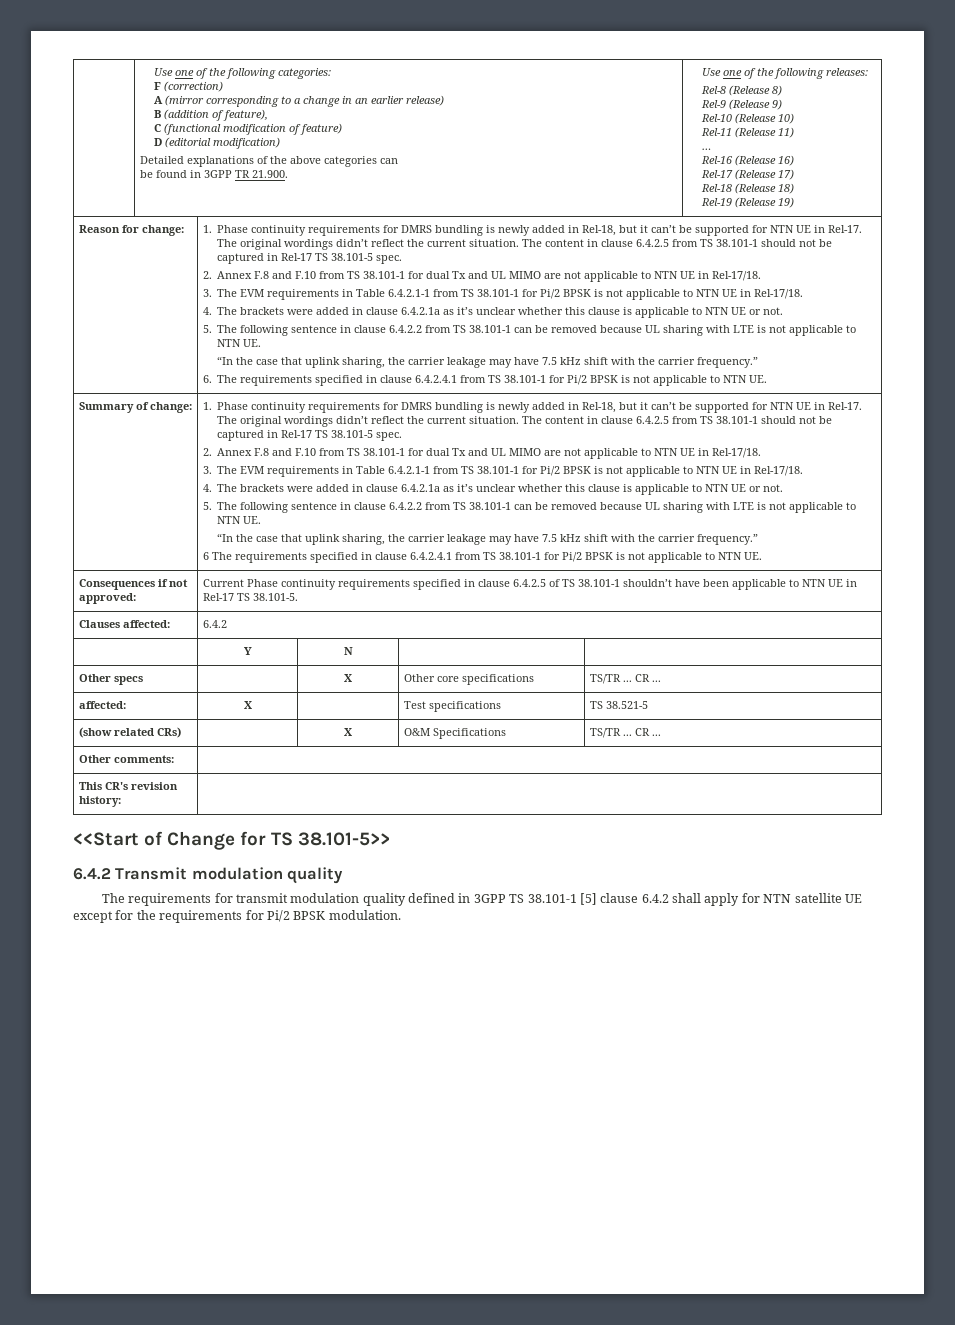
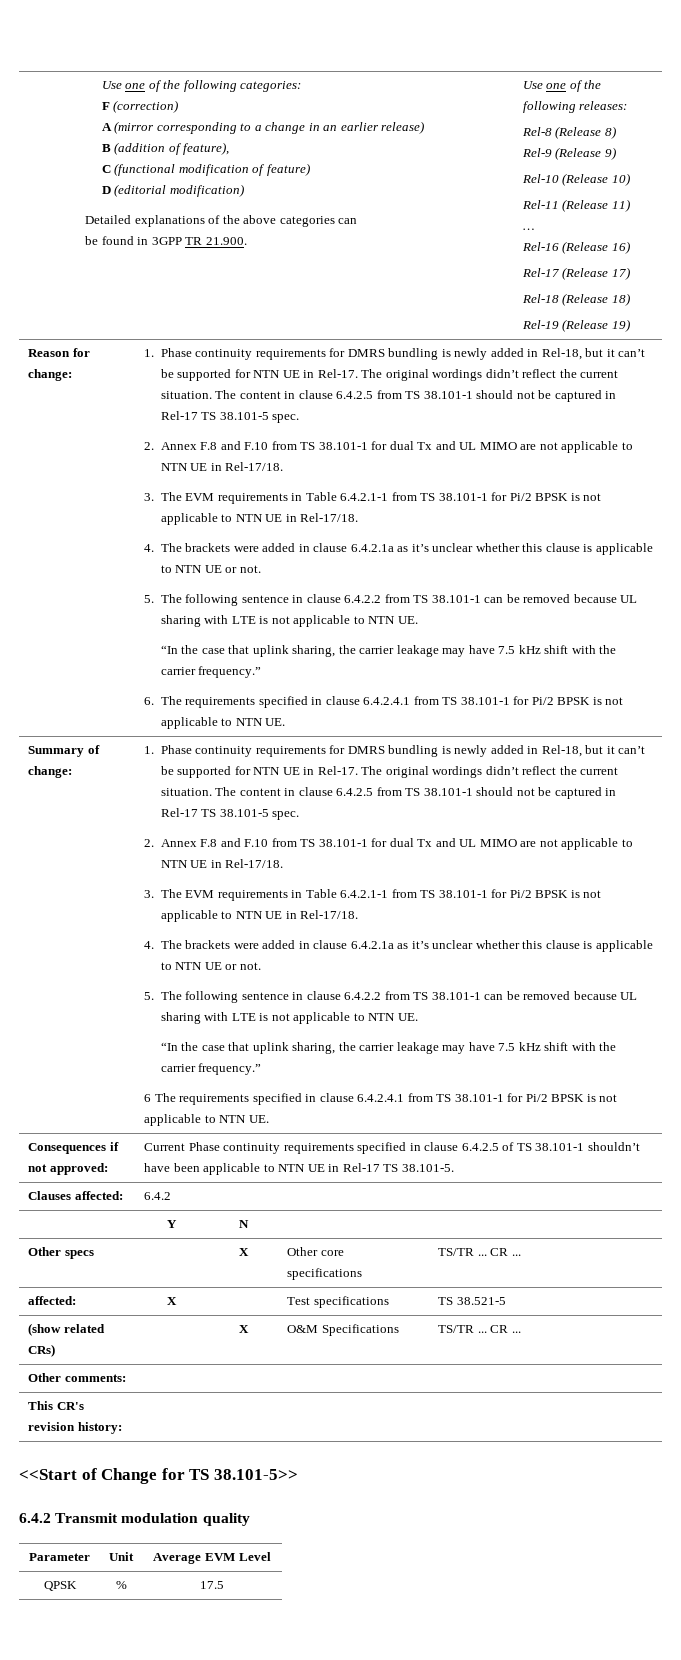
[101,893,862,906] [73,910,401,923] // The requirements for transmit modulation quality defined in 3GPP TS 38.101-1 [5] clause 6.4.2 shall apply for NTN satellite UE except for the requirements for Pi/2 BPSK modulation. -> [29,1553,90,1561] [109,1552,134,1561] [153,1552,271,1564] [43,1581,77,1591] [115,1581,127,1589] [200,1581,224,1589] // Parameter | Unit | Average EVM Level // QPSK | % | 17.5

